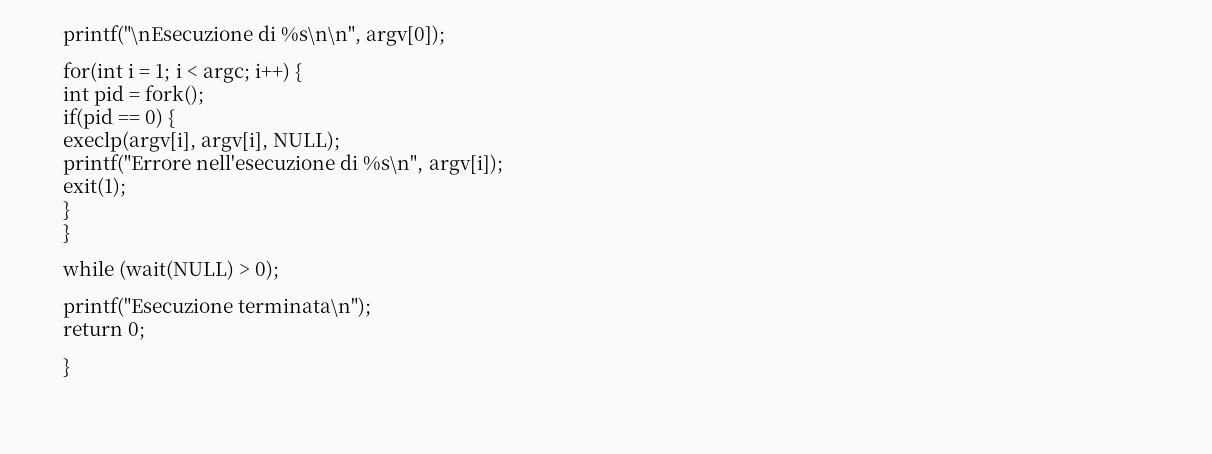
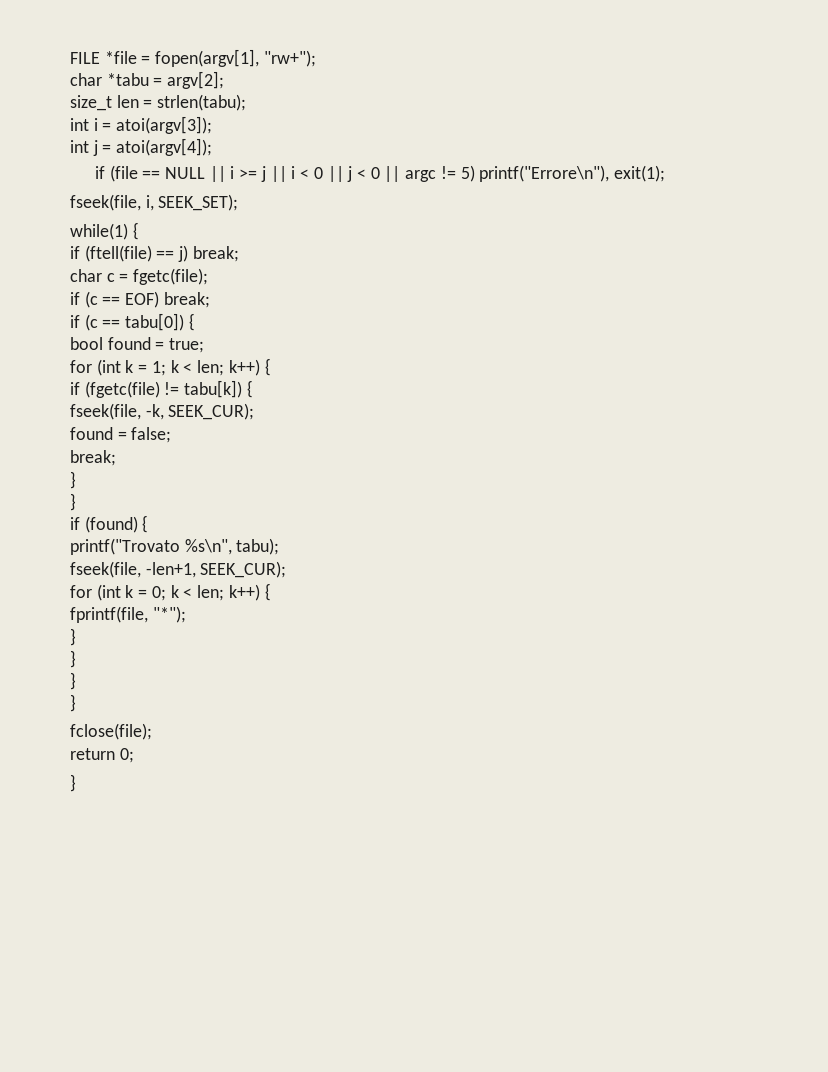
[63,25,446,46] [63,62,303,83] [63,85,205,106] [63,108,176,129] [63,131,341,152] [63,154,503,175] [63,177,126,197] [63,201,70,220] [63,224,70,243] [62,260,280,280] [63,297,372,318] printf("\nEsecuzione di %s\n\n", argv[0]); // for(int i = 1; i < argc; i++) { // int pid = fork(); // if(pid == 0) { // execlp(argv[i], argv[i], NULL); // printf("Errore nell'esecuzione di %s\n", argv[i]); // exit(1); // } // } // while (wait(NULL) > 0); // printf("Esecuzione terminata\n"); -> [70,49,316,67] [70,71,225,89] [70,94,247,111] [70,116,213,134] [70,138,213,156] [94,165,666,182] [70,194,239,211] [70,222,139,240] [70,245,239,262] [70,268,209,285] [70,291,210,308] [70,313,195,331] [70,337,205,353] [70,358,271,376] [70,380,253,398] [70,403,255,420] [70,427,172,443] [70,450,116,466] [70,471,76,489] [70,493,76,511] [70,515,149,533] [70,538,280,555] [70,561,287,578] [70,583,271,601] [70,606,186,623] [70,628,76,646] [70,650,76,668] [70,672,76,690] [70,694,76,712] [70,723,152,740] FILE *file = fopen(argv[1], "rw+"); // char *tabu = argv[2]; // size_t len = strlen(tabu); // int i = atoi(argv[3]); // int j = atoi(argv[4]); // if (file == NULL || i >= j || i < 0 || j < 0 || argc != 5) printf("Errore\n"), exit(1); // fseek(file, i, SEEK_SET); // while(1) { // if (ftell(file) == j) break; // char c = fgetc(file); // if (c == EOF) break; // if (c == tabu[0]) { // bool found = true; // for (int k = 1; k < len; k++) { // if (fgetc(file) != tabu[k]) { // fseek(file, -k, SEEK_CUR); // found = false; // break; // } // } // if (found) { // printf("Trovato %s\n", tabu); // fseek(file, -len+1, SEEK_CUR); // for (int k = 0; k < len; k++) { // fprintf(file, "*"); // } // } // } // } // fclose(file);

